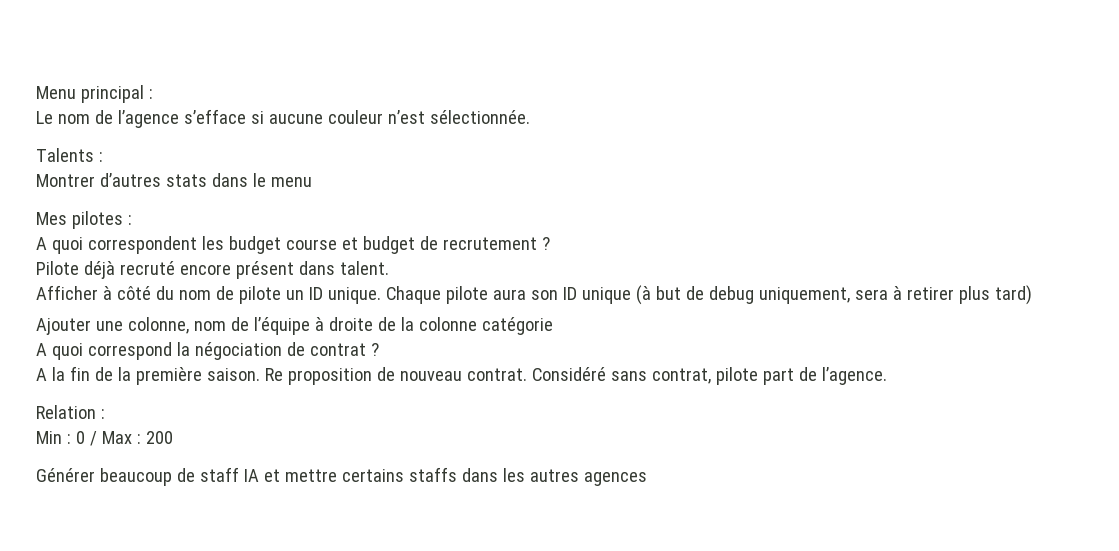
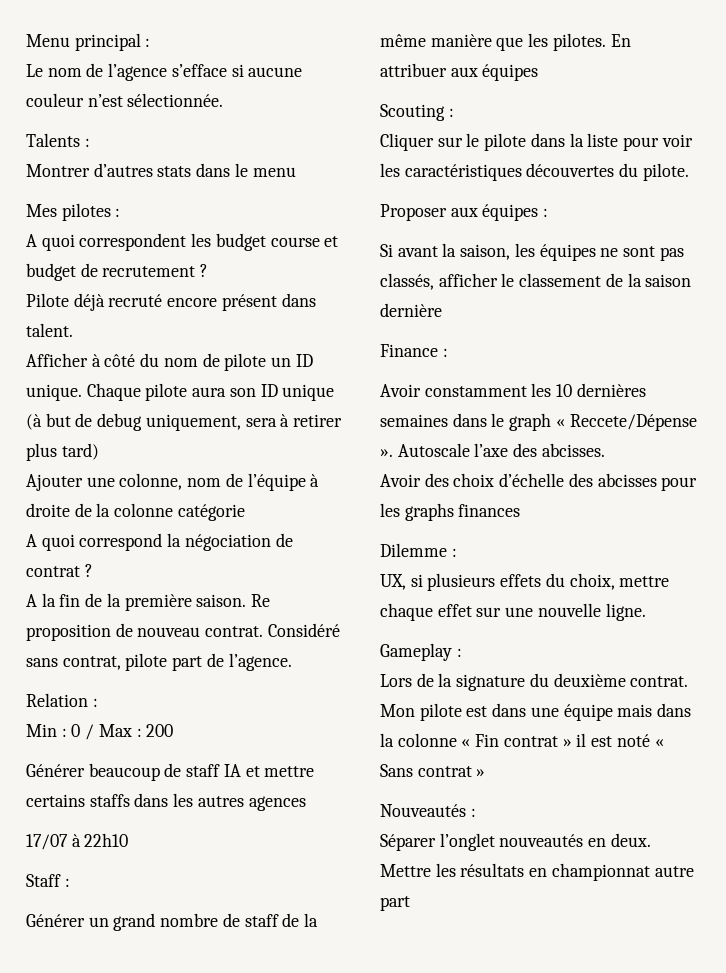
(647, 479) none -> [26,833,129,850] [26,874,70,887] [26,913,319,931] [380,33,631,51] [380,63,539,81] [380,104,454,121] [380,133,693,151] [380,163,689,181] [380,204,549,221] [380,243,684,261] [380,273,692,290] [380,303,442,317] [380,344,448,357] [380,383,646,397] [380,413,697,431] [380,443,605,457] [380,473,698,491] [380,503,521,521] [380,543,457,557] [380,573,670,591] [380,603,646,621] [380,643,462,661] [380,673,689,691] [380,703,692,721] [380,733,664,747] [380,764,486,777] [380,804,476,817] [380,833,651,851] [380,863,694,881] [380,896,410,911] // 17/07 à 22h10 // Staff : // Générer un grand nombre de staff de la même manière que les pilotes. En attribuer aux équipes // Scouting : // Cliquer sur le pilote dans la liste pour voir les caractéristiques découvertes du pilote. // Proposer aux équipes : // Si avant la saison, les équipes ne sont pas classés, afficher le classement de la saison dernière // Finance : // Avoir constamment les 10 dernières semaines dans le graph « Reccete/Dépense ». Autoscale l’axe des abcisses. // Avoir des choix d’échelle des abcisses pour les graphs finances // Dilemme : // UX, si plusieurs effets du choix, mettre chaque effet sur une nouvelle ligne. // Gameplay : // Lors de la signature du deuxième contrat. Mon pilote est dans une équipe mais dans la colonne « Fin contrat » il est noté « Sans contrat » // Nouveautés : // Séparer l’onglet nouveautés en deux. Mettre les résultats en championnat autre part

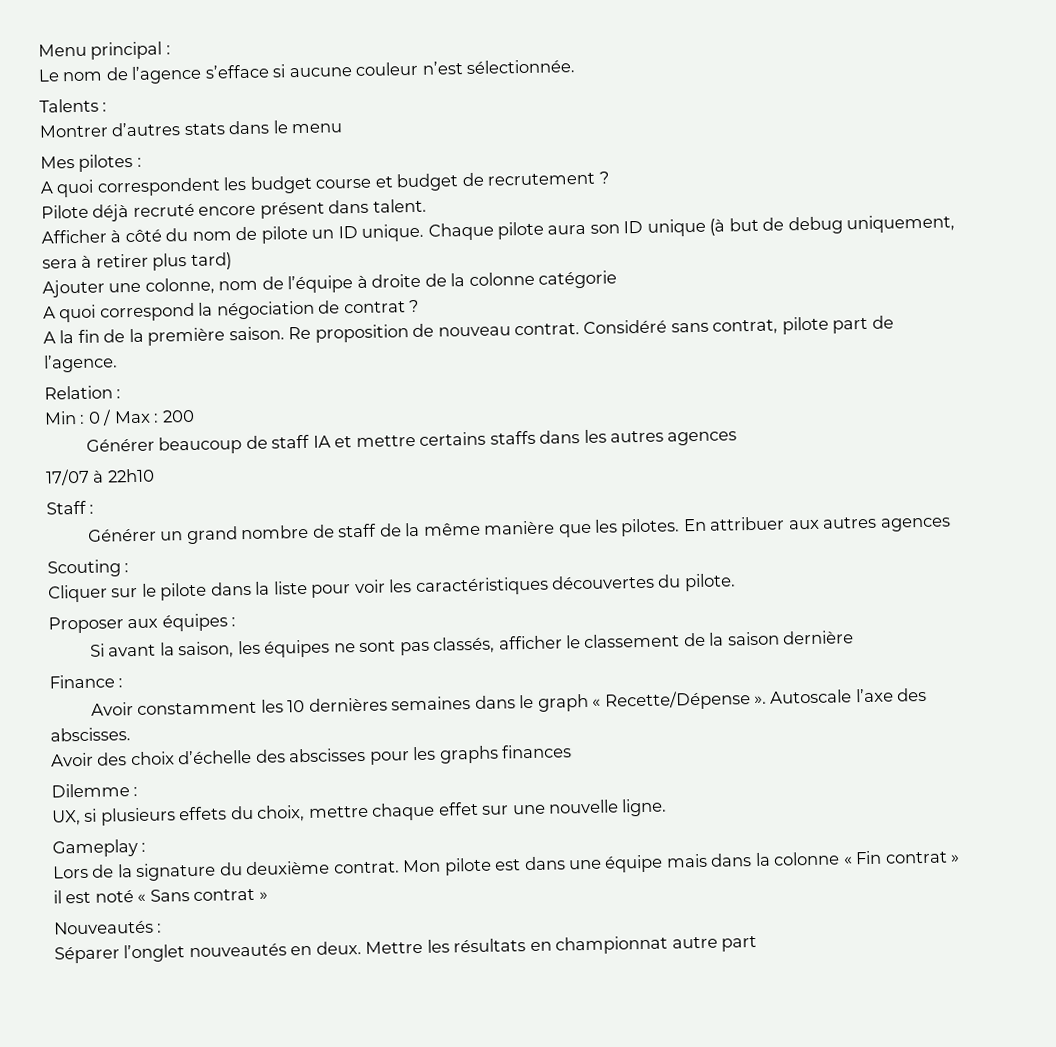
[482,64,539,81] équipes -> [822,516,951,532] autres agences
[569,414,697,431] Reccete/Dépense -> [604,690,751,711] Recette/Dépense
[541,443,605,457] abcisses. -> [50,727,131,742] abscisses.
[597,473,657,487] abcisses -> [288,747,367,763] abscisses

